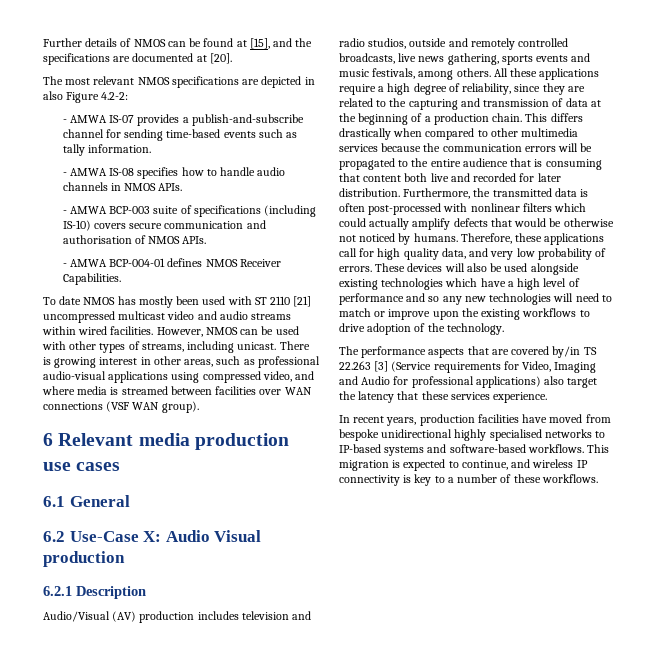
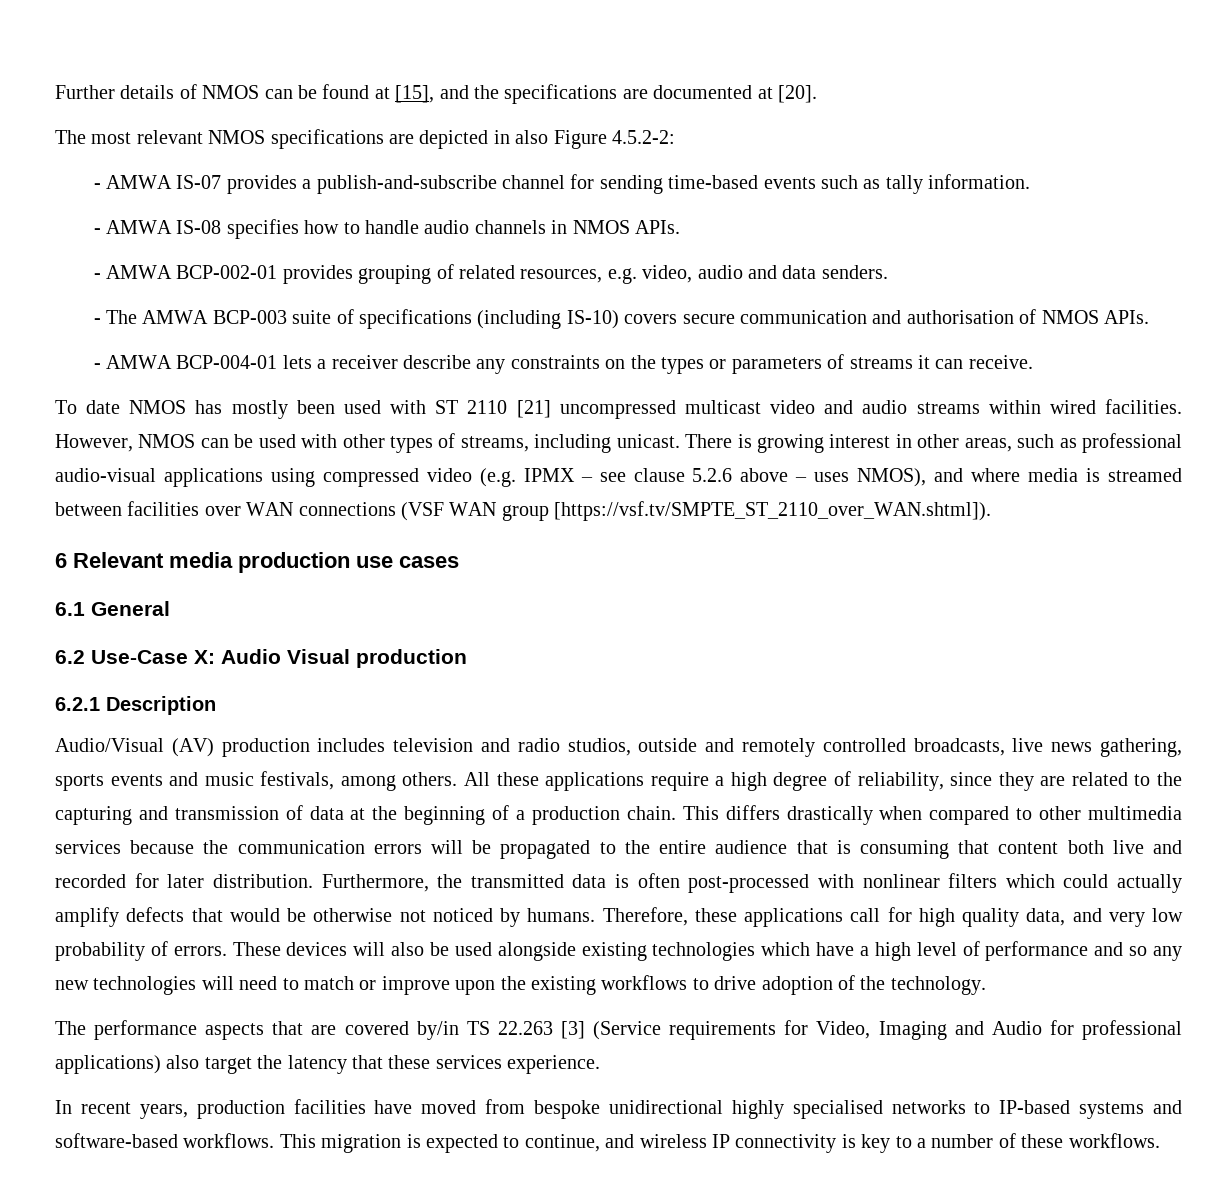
[101,92,129,100] 4.2-2: -> [611,130,675,144] 4.5.2-2:
(107, 210) none -> [176,264,888,284] [93,310,209,324] BCP-002-01 provides grouping of related resources, e.g. video, audio and data senders. // - The AMWA
[167,258,281,267] [62,273,121,285] defines NMOS Receiver Capabilities. -> [282,354,1033,374] lets a receiver describe any constraints on the types or parameters of streams it can receive.
[262,371,292,382] video, -> [426,468,927,487] video (e.g. IPMX – see clause 5.2.6 above – uses NMOS),
[161,401,199,413] group). -> [501,501,992,521] group [https://vsf.tv/SMPTE_ST_2110_over_WAN.shtml]).

